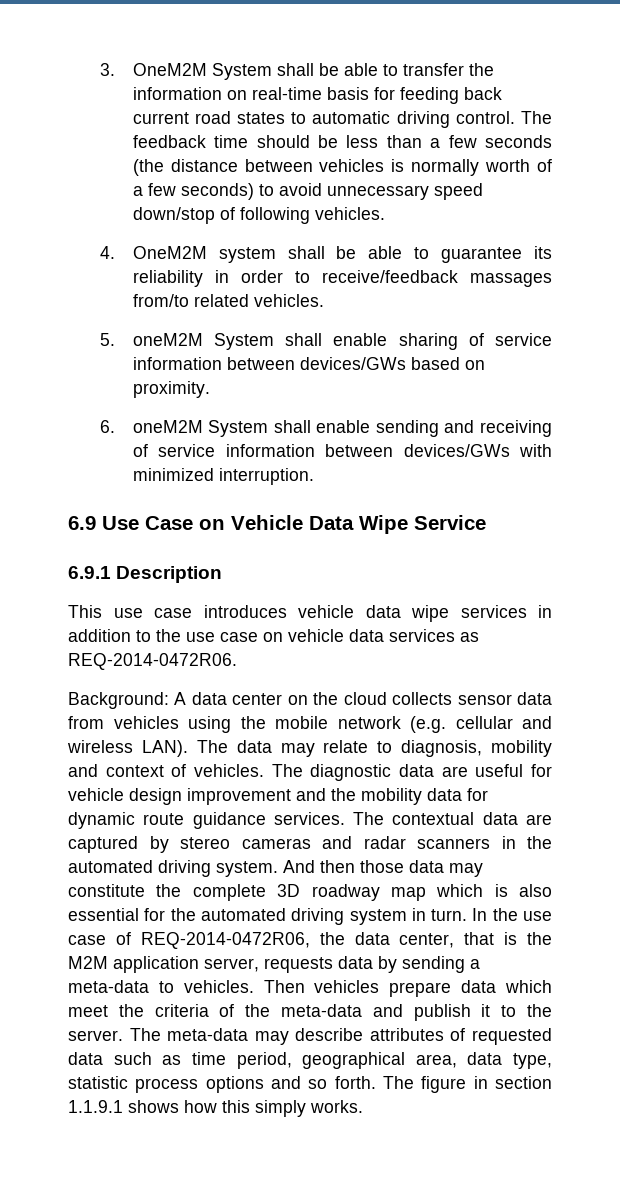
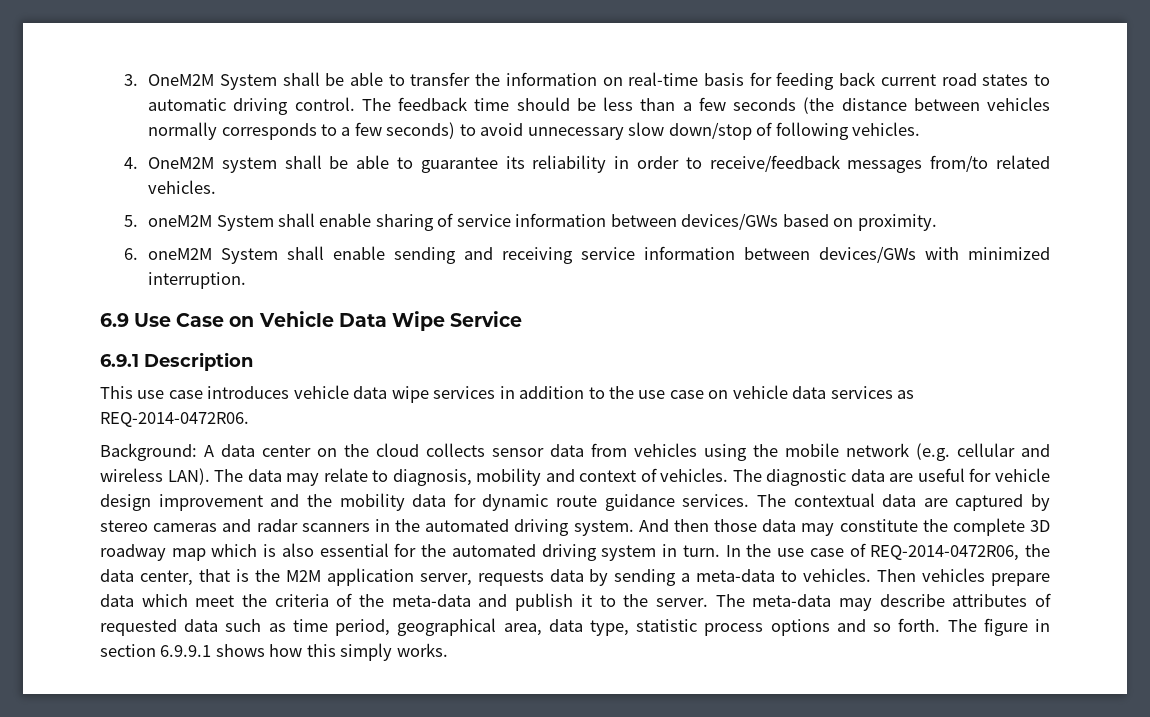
[391,159,552,176] is normally worth of -> [148,122,337,140] normally corresponds to
[433,183,483,200] speed -> [628,122,665,136] slow
[469,273,552,287] massages -> [847,160,923,173] messages
[132,444,148,457] of -> (574, 255) none
[68,1100,123,1113] 1.1.9.1 -> [160,645,212,657] 6.9.9.1

